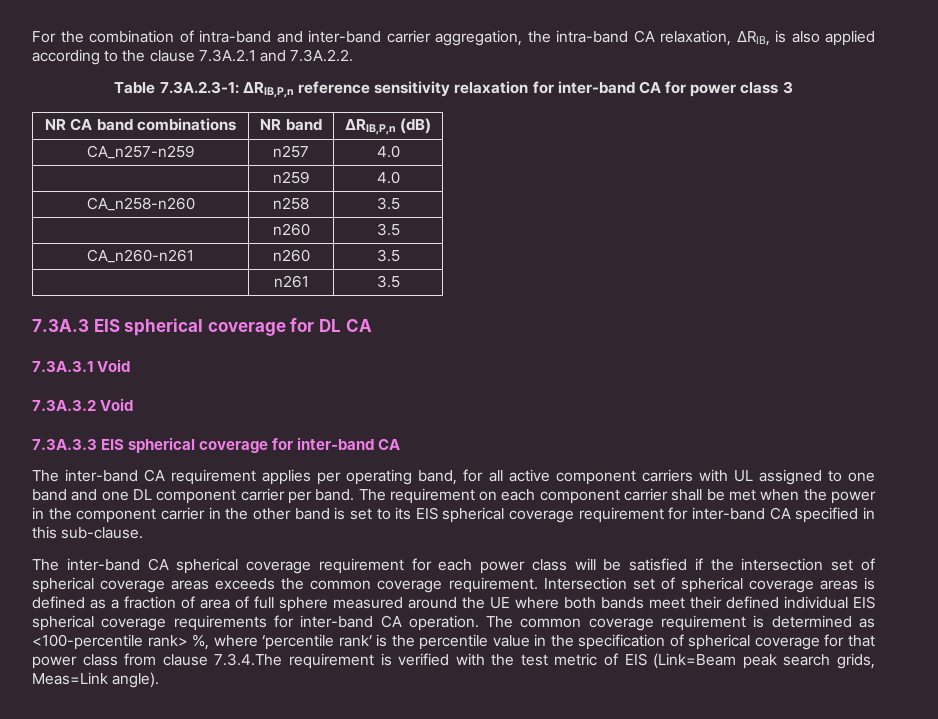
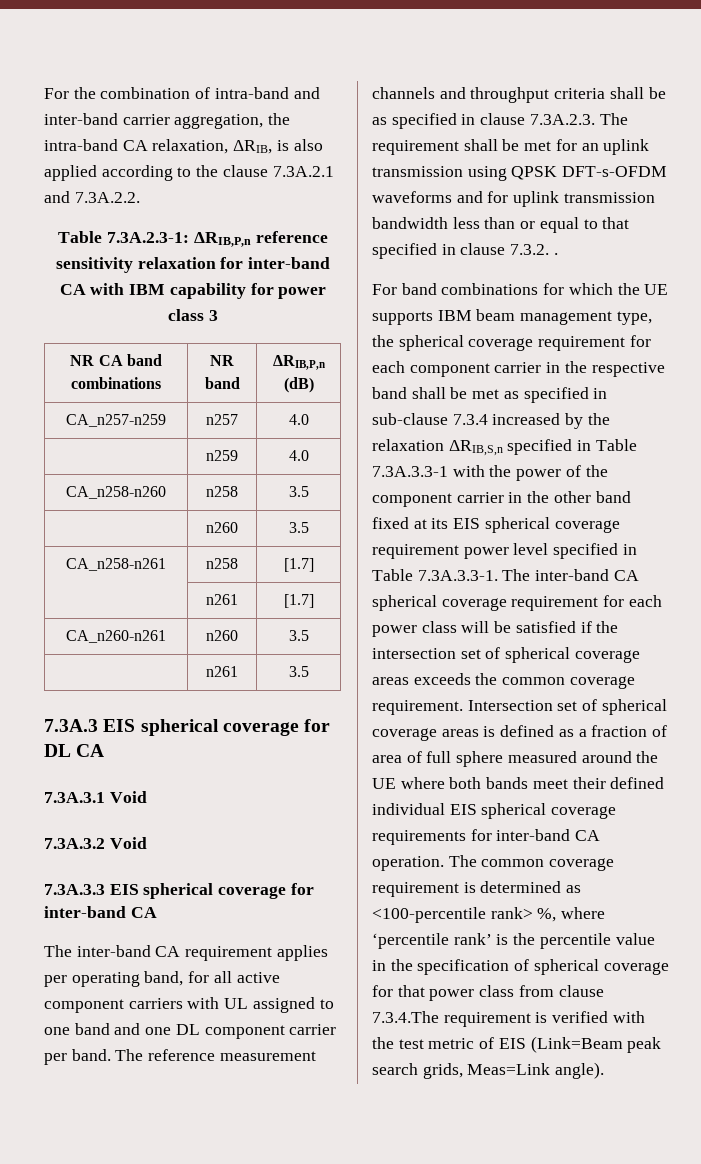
(661, 87) none -> [90,283,246,299] with IBM capability
(400, 229) none -> [66,558,166,571] [206,558,238,569] [283,558,314,572] [206,594,238,605] [283,594,314,608] // CA_n258-n261 | n258 | [1.7] // | n261 | [1.7]
[389,488,800,504] requirement on each component carrier shall be met when -> [148,1049,316,1061] [372,87,666,103] [372,113,628,129] [372,139,650,155] [372,166,668,181] [372,191,655,207] [372,217,630,233] [372,243,558,259] [372,283,669,295] [372,309,652,325] [372,335,651,351] [372,361,665,377] [372,387,608,403] [372,413,610,429] [372,439,637,456] [372,465,485,477] reference measurement channels and throughput criteria shall be as specified in clause 7.3A.2.3. The requirement shall be met for an uplink transmission using QPSK DFT-s-OFDM waveforms and for uplink transmission bandwidth less than or equal to that specified in clause 7.3.2. . // For band combinations for which the UE supports IBM beam management type, the spherical coverage requirement for each component carrier in the respective band shall be met as specified in sub-clause 7.3.4 increased by the relaxation ΔRIB,S,n specified in Table 7.3A.3.3-1 with
[32,507,44,519] in -> [565,465,581,477] of
[334,507,391,520] is set to -> [372,517,427,529] fixed at
[668,507,875,523] [32,526,144,539] for inter-band CA specified in this sub-clause. // -> [463,543,637,559] [372,569,498,581] power level specified in Table 7.3A.3.3-1.

